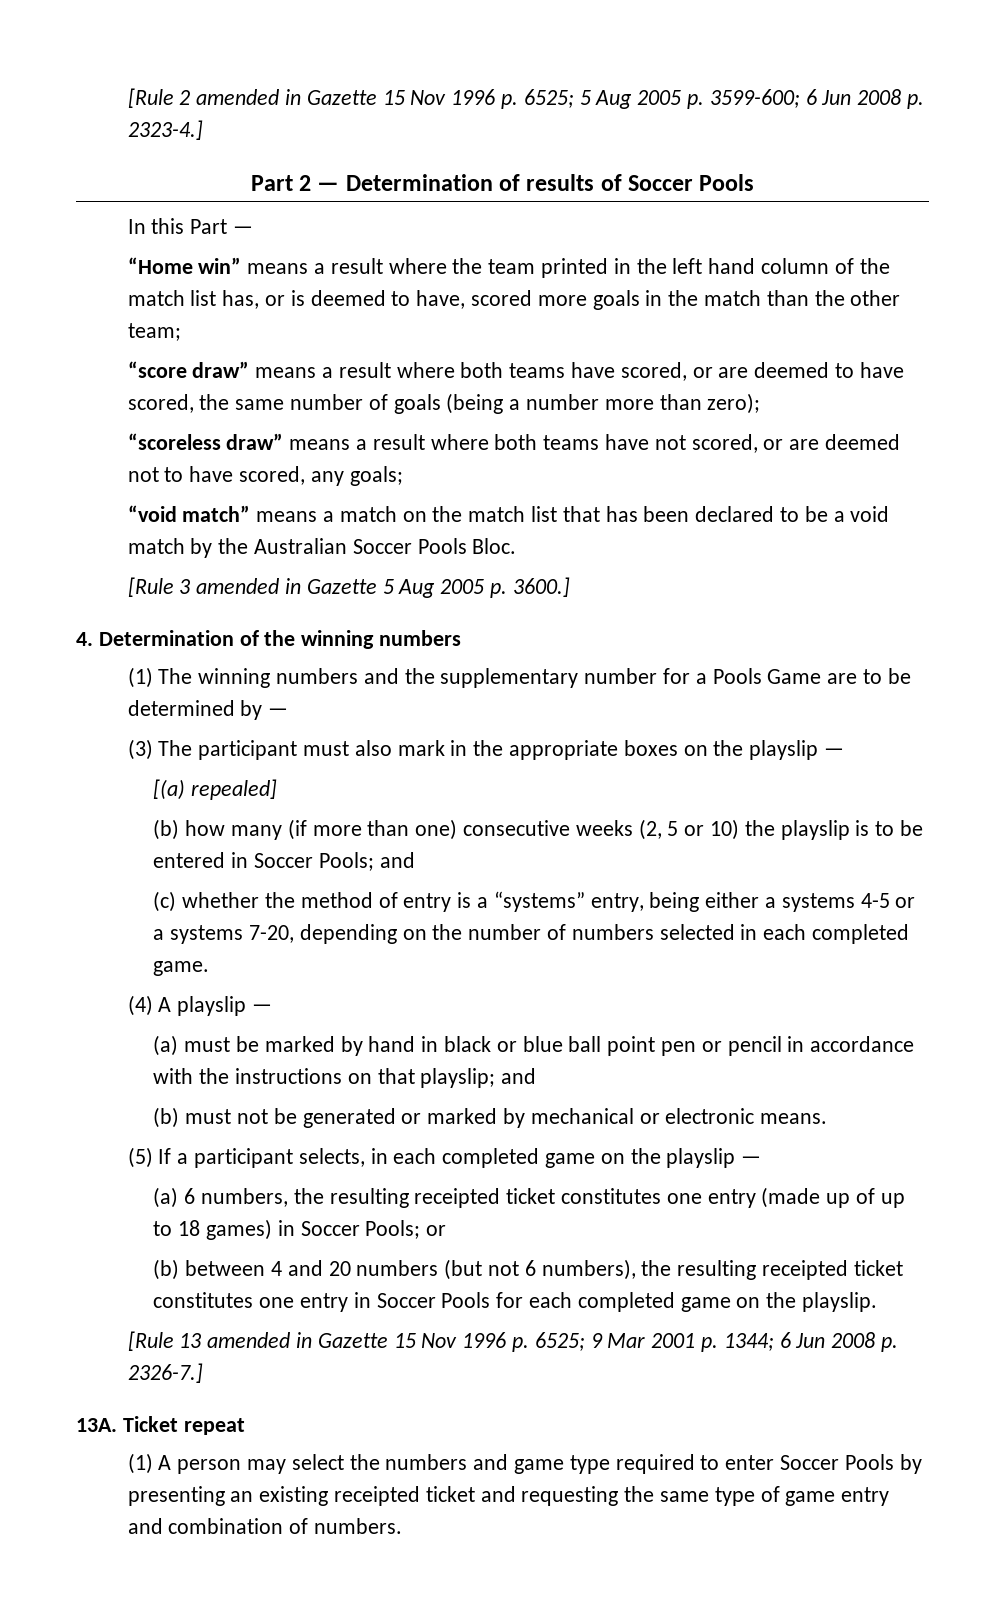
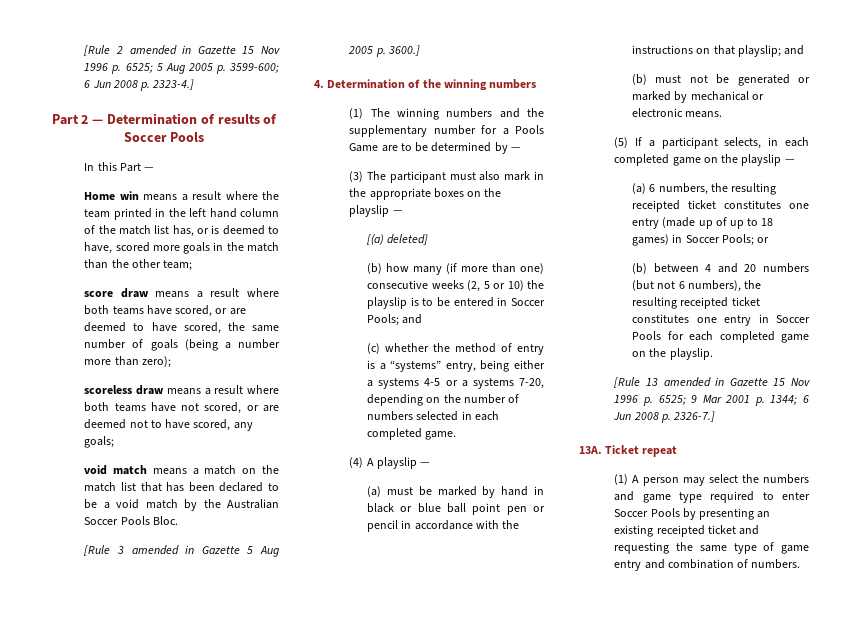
[127,257,242,274] “Home win” -> [84,191,139,200] Home win
[127,361,250,378] “score draw” -> [84,288,149,298] score draw
[127,433,284,450] “scoreless draw” -> [84,385,165,395] scoreless draw
[127,505,251,522] “void match” -> [84,465,148,475] void match
[191,779,278,800] repealed] -> [387,234,429,245] deleted]

